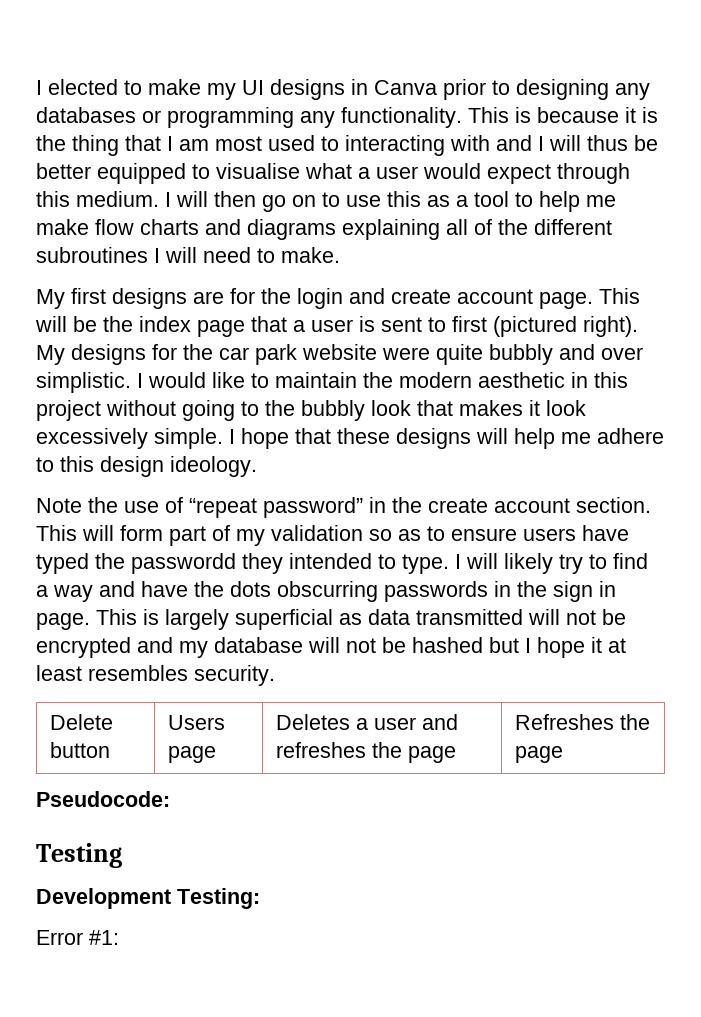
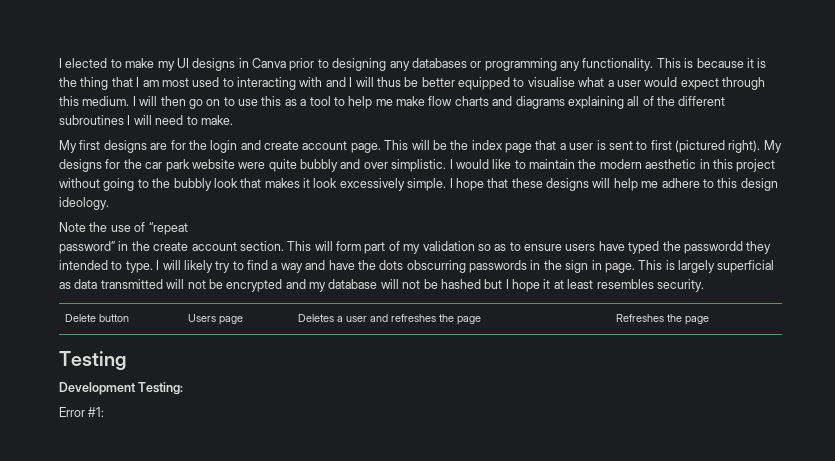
(257, 508) none -> (188, 228) //
[36,791,170,807] // Pseudocode: -> (710, 320) none

